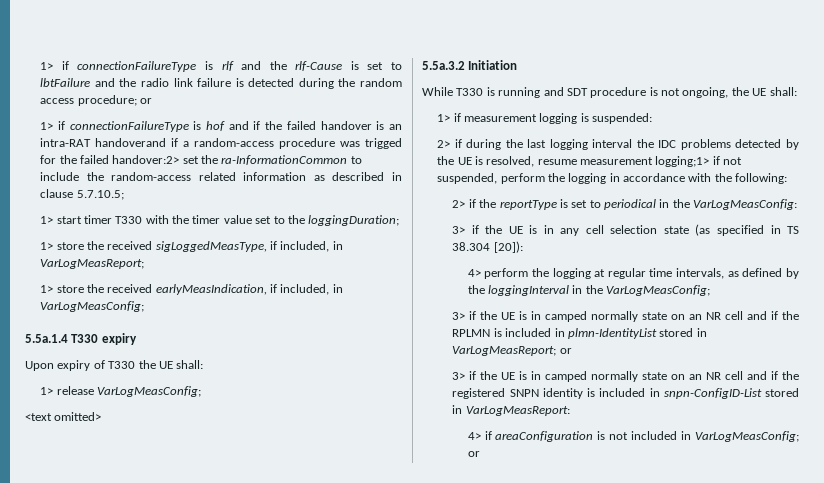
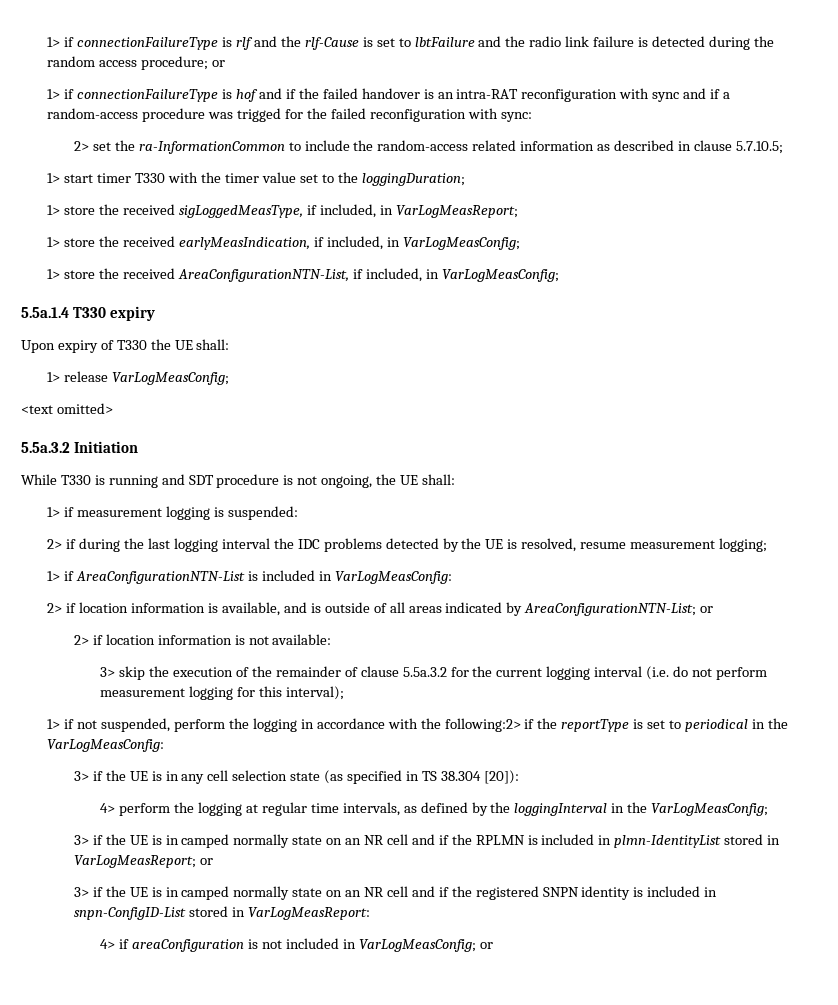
[95,138,167,147] handoverand -> [521,88,707,102] reconfiguration with sync and
[112,155,180,164] handover:2> -> [369,108,532,122] [73,141,89,151] reconfiguration with sync: // 2>
(145, 306) none -> [47,268,559,282] // 1> store the received AreaConfigurationNTN-List, if included, in VarLogMeasConfig;
[655,156,710,167] logging;1> -> [718,538,767,552] [47,570,452,584] [47,602,714,616] [73,634,332,645] [100,666,767,680] [100,686,345,700] [47,719,61,729] logging; // 1> if AreaConfigurationNTN-List is included in VarLogMeasConfig: // 2> if location information is available, and is outside of all areas indicated by AreaConfigurationNTN-List; or // 2> if location information is not available: // 3> skip the execution of the remainder of clause 5.5a.3.2 for the current logging interval (i.e. do not perform measurement logging for this interval); // 1>
[735,173,788,184] [452,200,466,208] following: // 2> -> [444,718,521,732] following:2>

